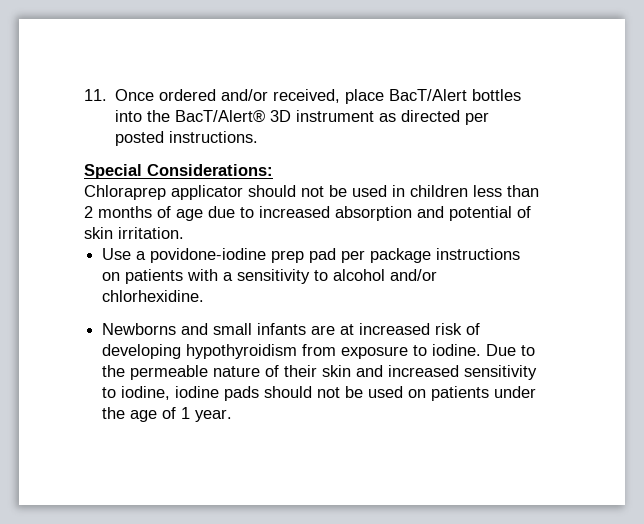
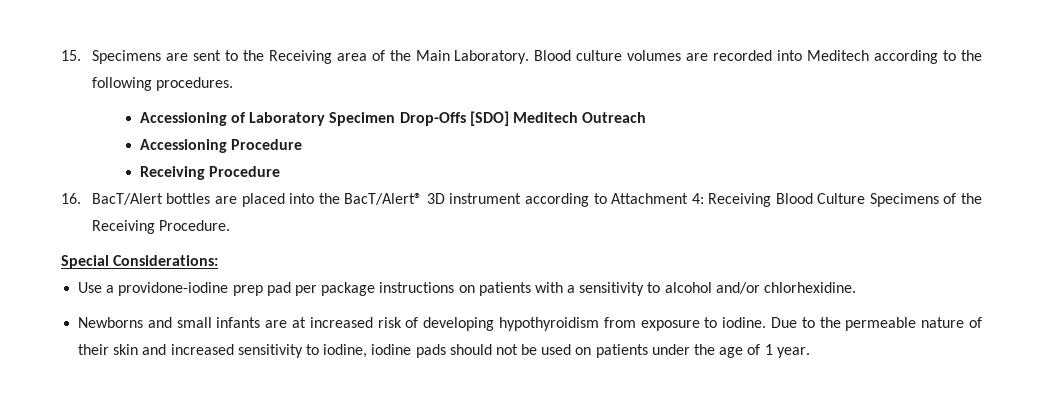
[84,89,522,104] 11. Once ordered and/or received, place BacT/Alert bottles -> [61,50,982,64] [91,77,234,91] [139,111,647,126] [139,139,303,153] [139,166,281,180] [61,193,285,207] 15. Specimens are sent to the Receiving area of the Main Laboratory. Blood culture volumes are recorded into Meditech according to the following procedures. // Accessioning of Laboratory Specimen Drop-Offs [SDO] Meditech Outreach // Accessioning Procedure // Receiving Procedure // 16. BacT/Alert bottles are placed
[379,110,490,125] [115,131,259,146] [84,164,273,179] [84,185,539,200] [84,206,531,221] [84,227,184,239] as directed per posted instructions. // Special Considerations: // Chloraprep applicator should not be used in children less than 2 months of age due to increased absorption and potential of skin irritation. -> [524,193,983,207] [91,220,231,234] [61,255,219,269] according to Attachment 4: Receiving Blood Culture Specimens of the Receiving Procedure. // Special Considerations:
[150,248,267,263] povidone-iodine -> [118,282,229,296] providone-iodine

